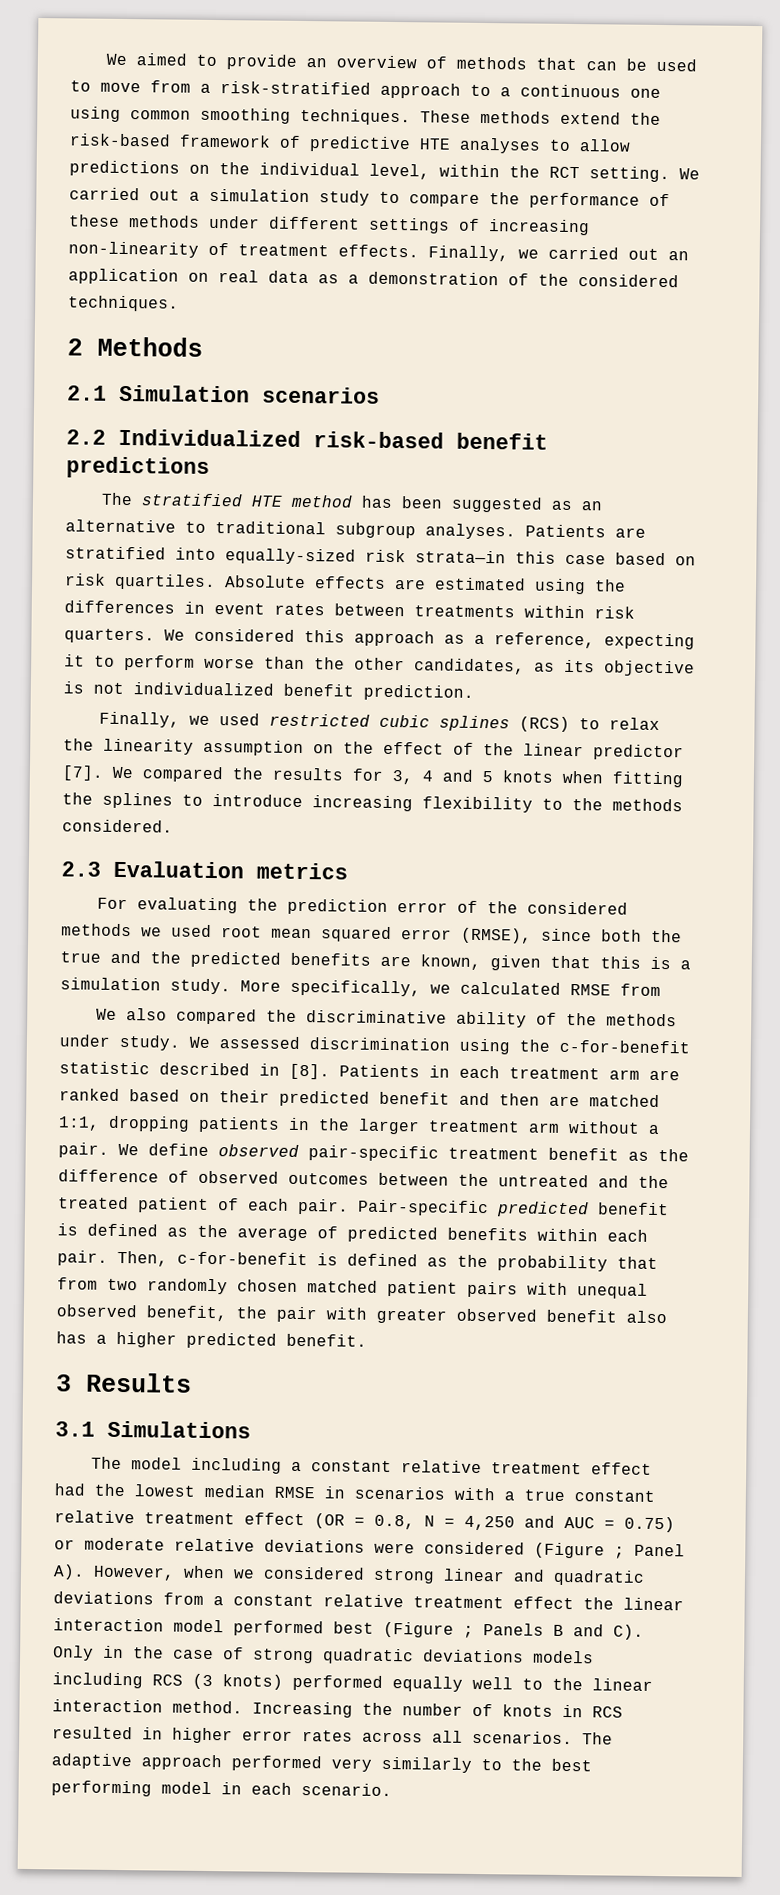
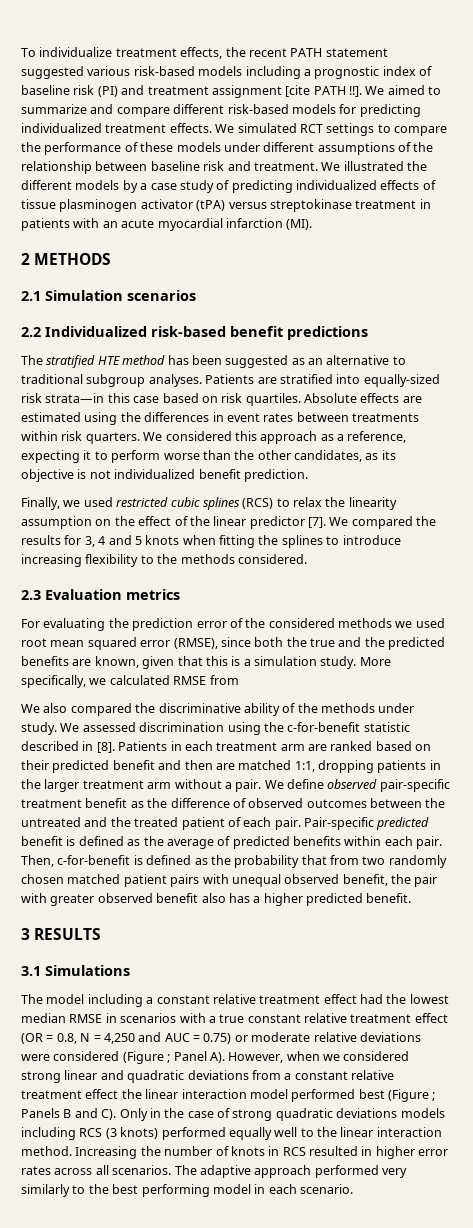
[105,53,697,72] [70,80,661,99] [70,106,661,126] [69,133,631,154] [69,160,700,183] [69,187,370,206] We aimed to provide an overview of methods that can be used to move from a risk-stratified approach to a continuous one using common smoothing techniques. These methods extend the risk-based framework of predictive HTE analyses to allow predictions on the individual level, within the RCT setting. We carried out a simulation study -> [21,47,388,59] [21,66,432,79] [21,85,442,98] [21,104,421,117] [21,123,375,136] To individualize treatment effects, the recent PATH statement suggested various risk-based models including a prognostic index of baseline risk (PI) and treatment assignment [cite PATH !!]. We aimed to summarize and compare different risk-based models for predicting individualized treatment effects. We simulated RCT settings
[129,215,200,228] methods -> [176,142,221,152] models
[368,217,590,236] [68,241,689,262] [68,268,679,288] [68,295,179,312] settings of increasing non-linearity of treatment effects. Finally, we carried out an application on real data as a demonstration of the considered techniques. -> [317,142,434,155] [21,161,427,174] [21,180,436,193] [21,199,431,212] [21,218,313,231] assumptions of the relationship between baseline risk and treatment. We illustrated the different models by a case study of predicting individualized effects of tissue plasminogen activator (tPA) versus streptokinase treatment in patients with an acute myocardial infarction (MI).
[97,336,203,357] Methods -> [34,253,112,265] METHODS
[86,1372,192,1393] Results -> [34,928,102,940] RESULTS

